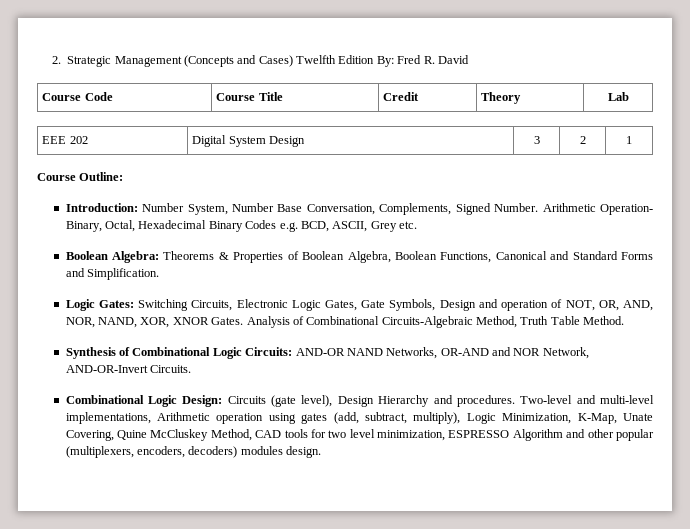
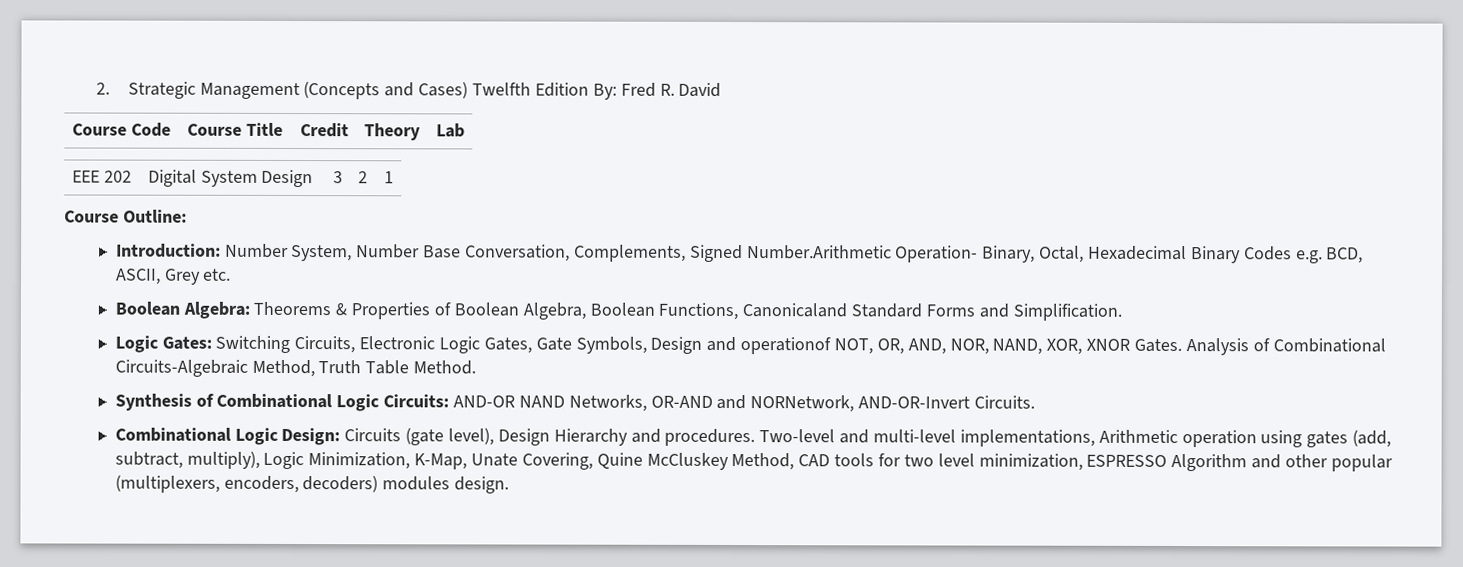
[494,203,596,212] Number. Arithmetic -> [746,245,892,260] Number.Arithmetic
[495,251,570,260] Canonical and -> [742,303,848,318] Canonicaland
[501,299,563,311] operation of -> [740,337,832,355] operationof
[513,347,589,359] NOR Network, -> [750,395,855,413] NORNetwork,

